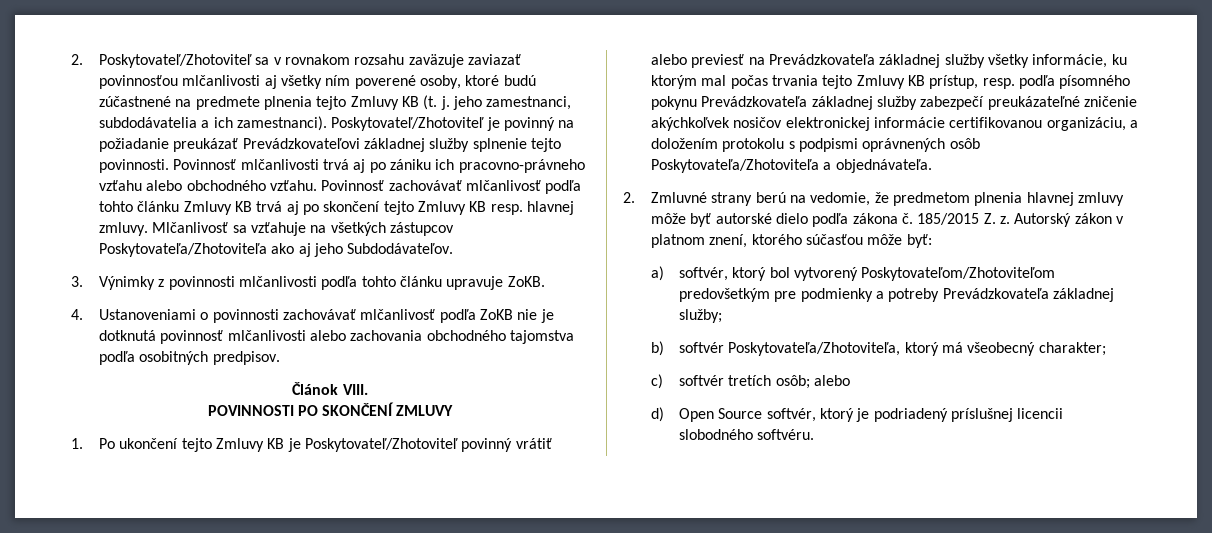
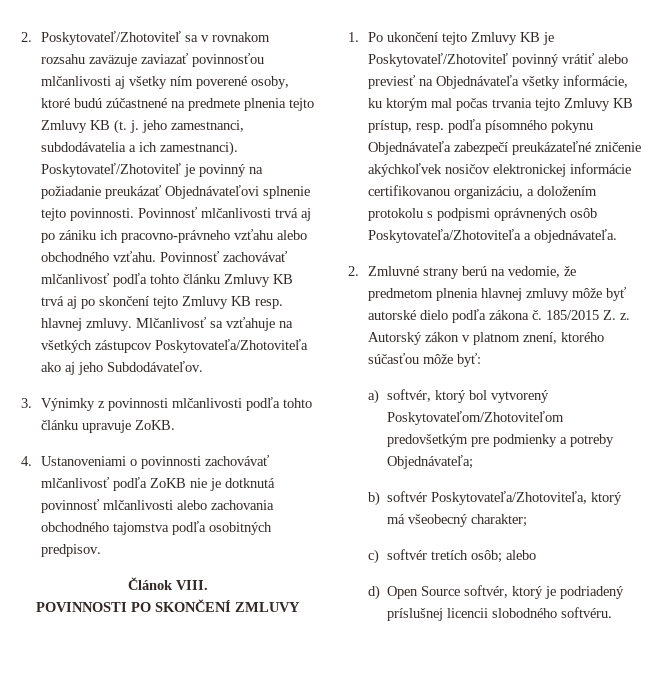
[242,138,470,152] Prevádzkovateľovi základnej služby -> [164,185,259,199] Objednávateľovi
[769,54,985,68] Prevádzkovateľa základnej služby -> [435,75,519,89] Objednávateľa
[701,96,918,110] Prevádzkovateľa základnej služby -> [367,141,451,155] Objednávateľa
[942,288,1115,302] [679,309,723,323] Prevádzkovateľa základnej služby; -> [387,455,474,469] Objednávateľa;

